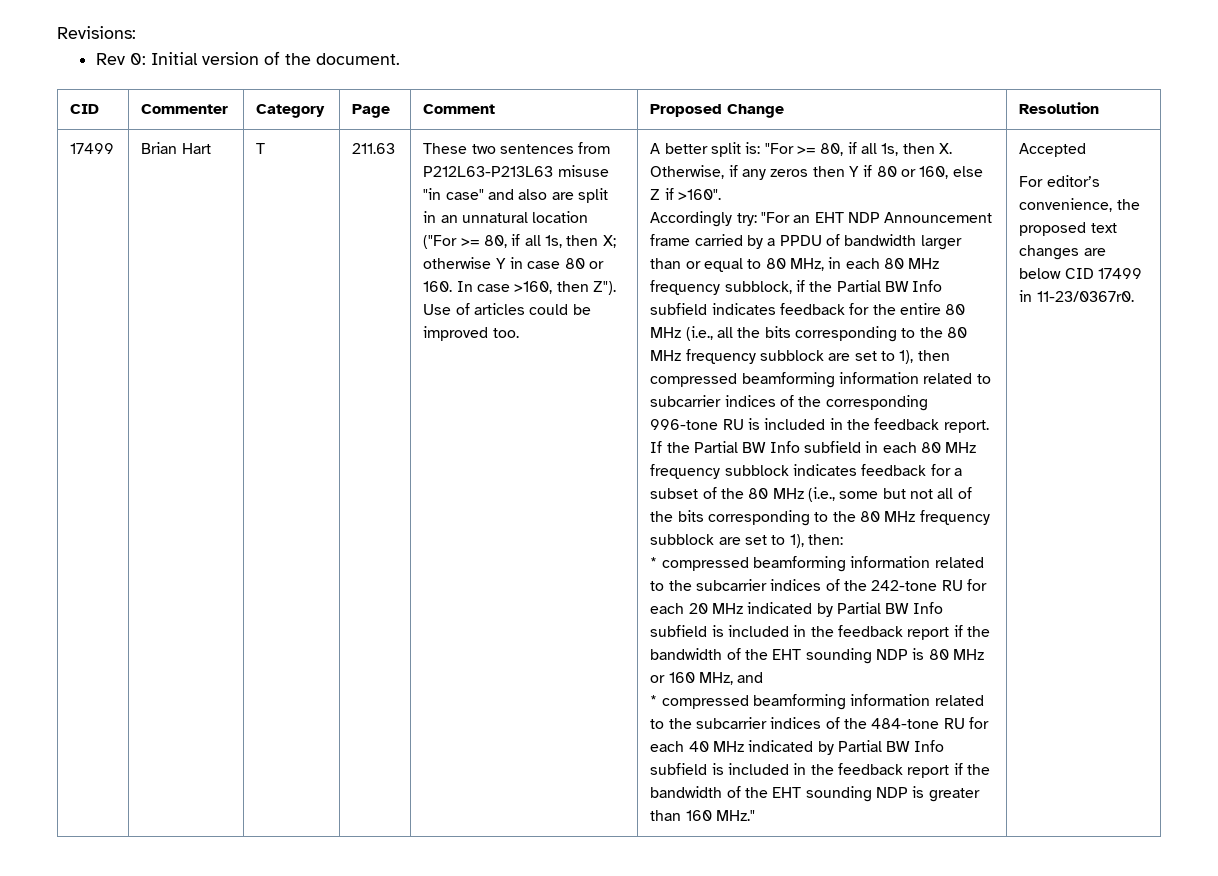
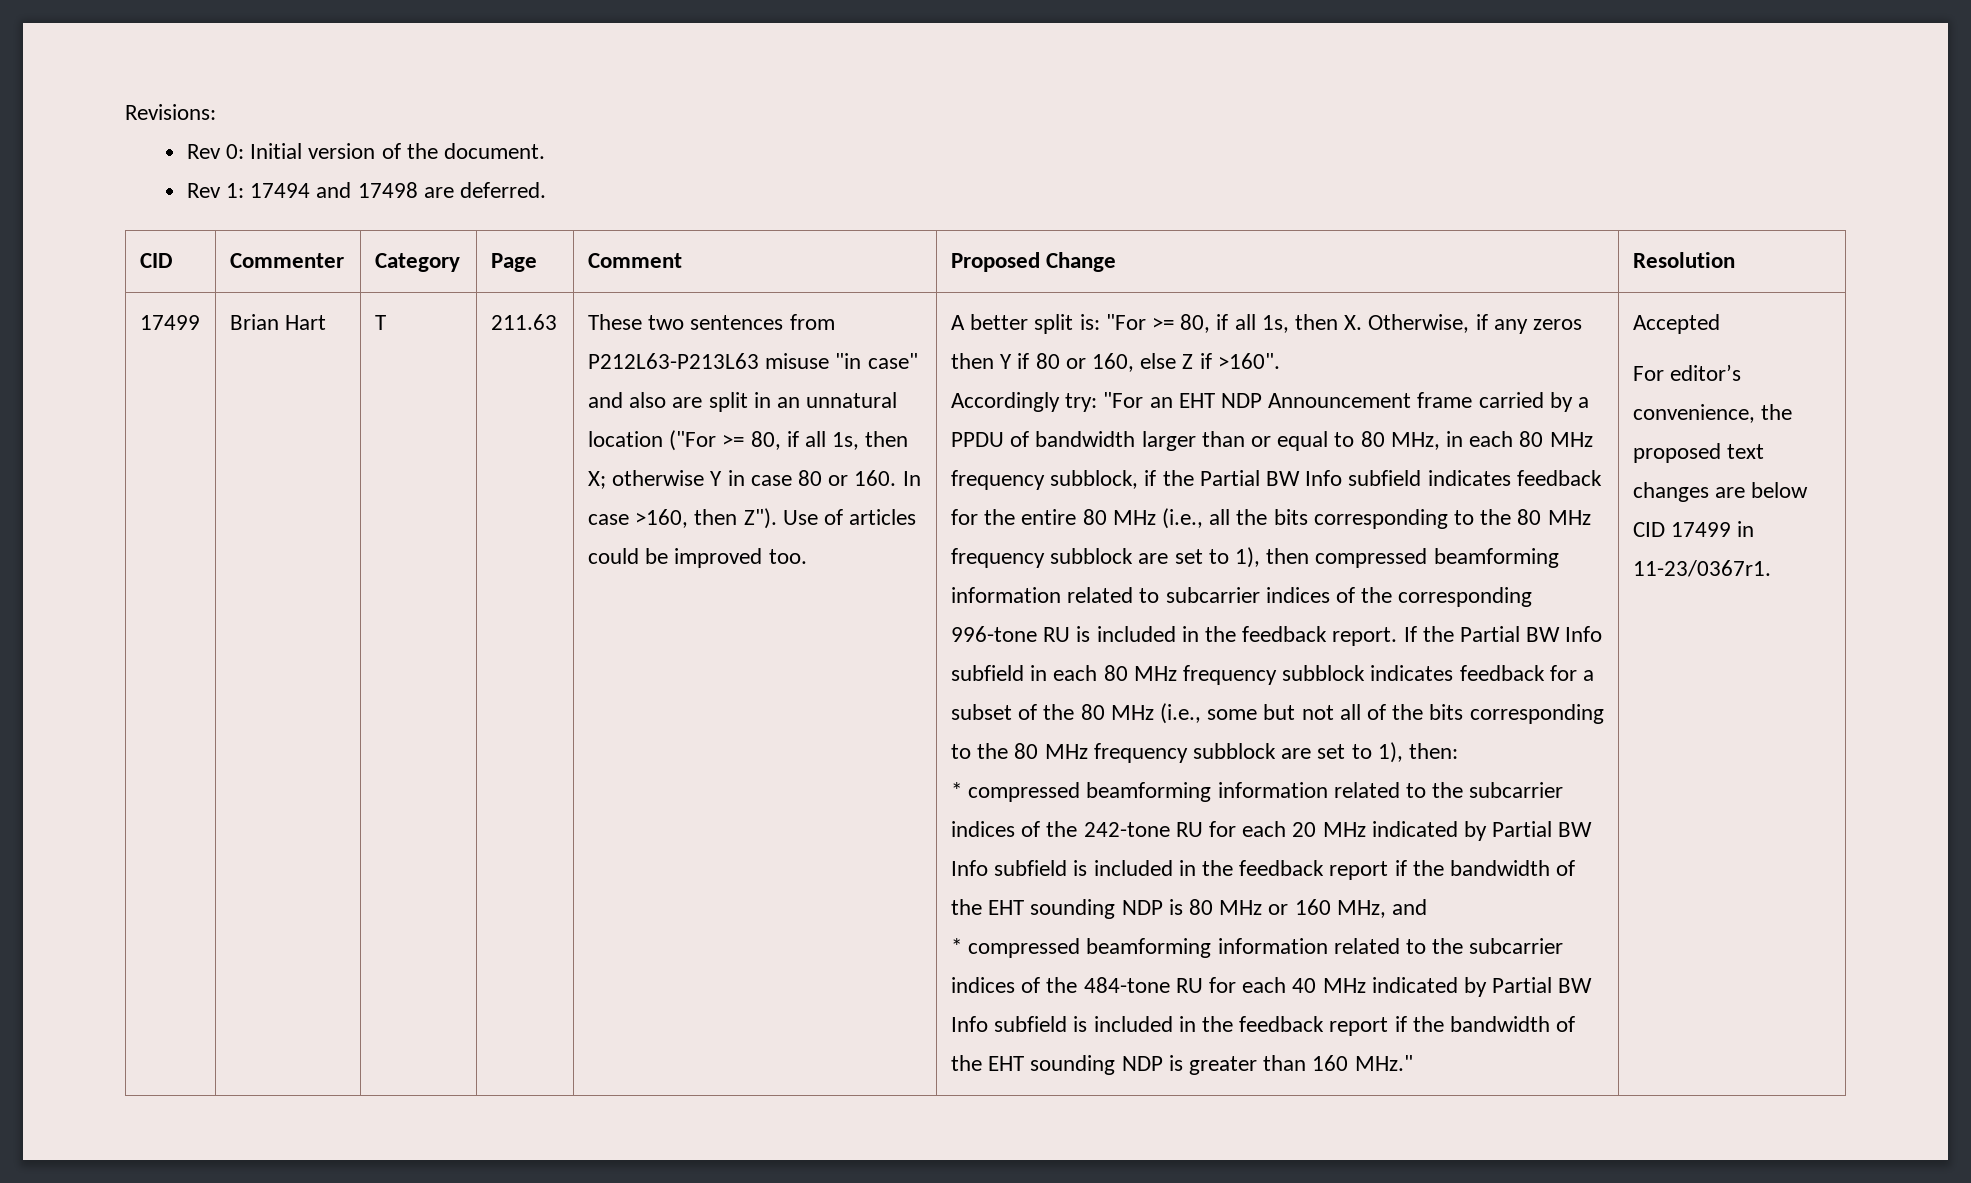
(401, 59) none -> [186,182,547,198] // Rev 1: 17494 and 17498 are deferred.
[1036,291,1134,302] 11-23/0367r0. -> [1632,560,1771,577] 11-23/0367r1.

